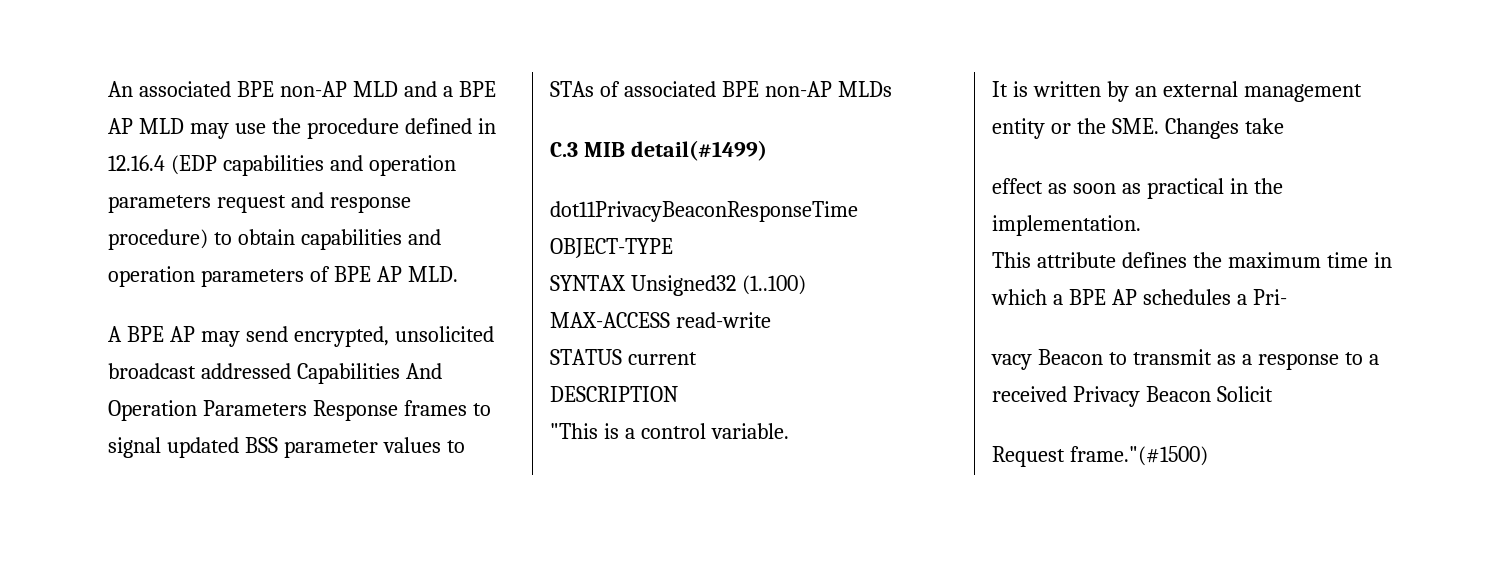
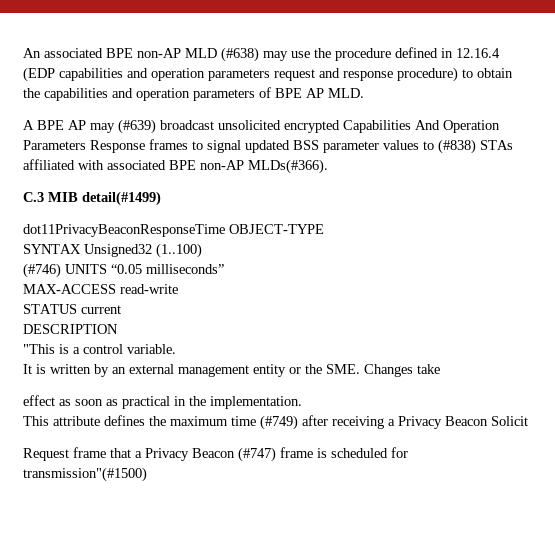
[403,81,496,97] [108,118,184,134] and a BPE AP MLD -> [221,47,259,62] (#638)
(295, 237) none -> [23,88,40,98] the
[245,326,494,347] [108,363,291,379] send encrypted, unsolicited broadcast addressed -> [118,119,340,134] (#639) broadcast unsolicited encrypted
[550,81,892,97] STAs of associated BPE non-AP MLDs -> [438,139,513,154] [23,159,328,174] (#838) STAs affiliated with associated BPE non-AP MLDs(#366).
(806, 285) none -> [23,263,224,278] // (#746) UNITS “0.05 milliseconds”
[1373,252,1392,268] [991,289,1287,305] [991,349,1379,370] [992,386,1273,407] [992,446,1208,467] in which a BPE AP schedules a Pri- // vacy Beacon to transmit as a response to a received Privacy Beacon Solicit // Request frame."(#1500) -> [260,415,528,430] [23,447,408,462] [23,467,147,482] (#749) after receiving a Privacy Beacon Solicit // Request frame that a Privacy Beacon (#747) frame is scheduled for transmission"(#1500)

